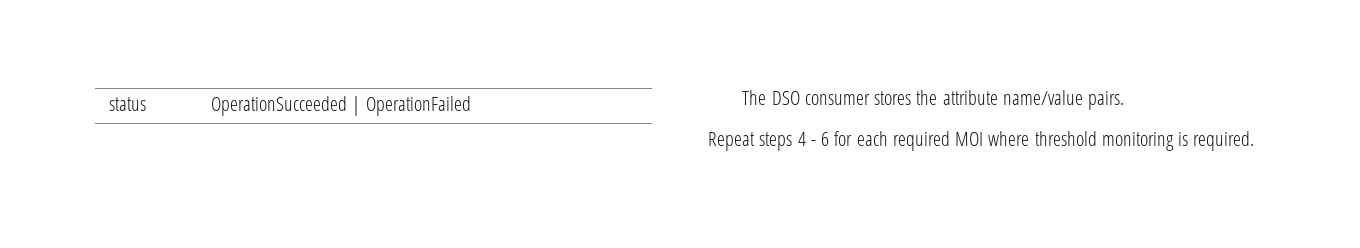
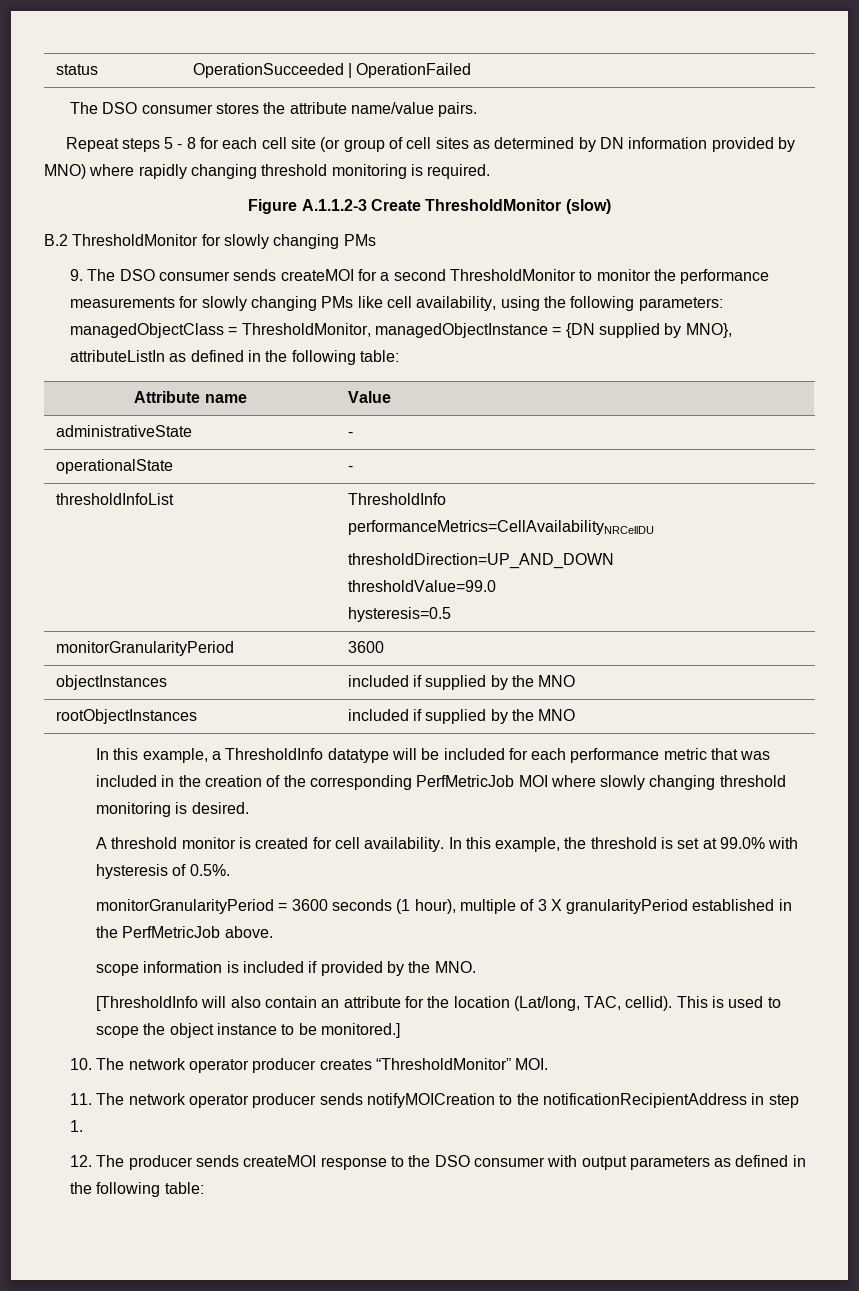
[797,131,1255,151] 4 - 6 for each required MOI where threshold monitoring is required. -> [164,137,795,152] [44,164,491,179] [248,199,611,214] [44,234,376,249] [69,269,770,284] [69,296,723,311] [69,323,732,338] [69,350,399,365] [134,391,247,403] [347,391,391,403] [55,425,192,437] [347,432,353,437] [55,459,173,474] [347,466,353,471] [55,493,174,505] [347,493,446,505] [347,520,654,535] [347,553,614,569] [347,580,496,592] [347,607,451,622] [55,641,234,656] [347,641,384,653] [55,675,167,690] [347,675,576,690] [55,709,197,724] [347,709,576,724] [95,748,771,763] [95,775,786,790] [95,802,249,817] [95,837,799,852] [95,864,230,879] [95,899,792,914] [95,926,273,938] [95,961,476,976] [95,996,781,1011] [95,1023,400,1038] [69,1058,549,1073] [69,1093,799,1108] [69,1120,83,1132] [69,1155,806,1170] [69,1182,204,1197] 5 - 8 for each cell site (or group of cell sites as determined by DN information provided by MNO) where rapidly changing threshold monitoring is required. // Figure A.1.1.2-3 Create ThresholdMonitor (slow) // B.2 ThresholdMonitor for slowly changing PMs // 9. The DSO consumer sends createMOI for a second ThresholdMonitor to monitor the performance measurements for slowly changing PMs like cell availability, using the following parameters: managedObjectClass = ThresholdMonitor, managedObjectInstance = {DN supplied by MNO}, attributeListIn as defined in the following table: // Attribute name | Value // administrativeState | - // operationalState | - // thresholdInfoList | ThresholdInfo // performanceMetrics=CellAvailabilityNRCellDU // thresholdDirection=UP_AND_DOWN // thresholdValue=99.0 // hysteresis=0.5 // monitorGranularityPeriod | 3600 // objectInstances | included if supplied by the MNO // rootObjectInstances | included if supplied by the MNO // In this example, a ThresholdInfo datatype will be included for each performance metric that was included in the creation of the corresponding PerfMetricJob MOI where slowly changing threshold monitoring is desired. // A threshold monitor is created for cell availability. In this example, the threshold is set at 99.0% with hysteresis of 0.5%. // monitorGranularityPeriod = 3600 seconds (1 hour), multiple of 3 X granularityPeriod established in the PerfMetricJob above. // scope information is included if provided by the MNO. // [ThresholdInfo will also contain an attribute for the location (Lat/long, TAC, cellid). This is used to scope the object instance to be monitored.] // 10. The network operator producer creates “ThresholdMonitor” MOI. // 11. The network operator producer sends notifyMOICreation to the notificationRecipientAddress in step 1. // 12. The producer sends createMOI response to the DSO consumer with output parameters as defined in the following table:

